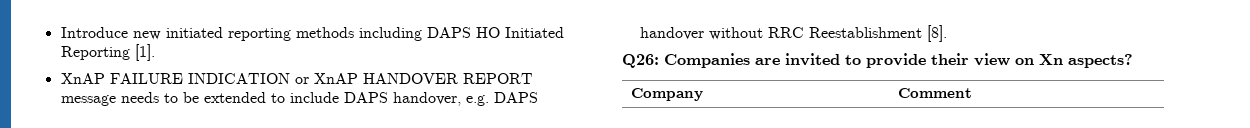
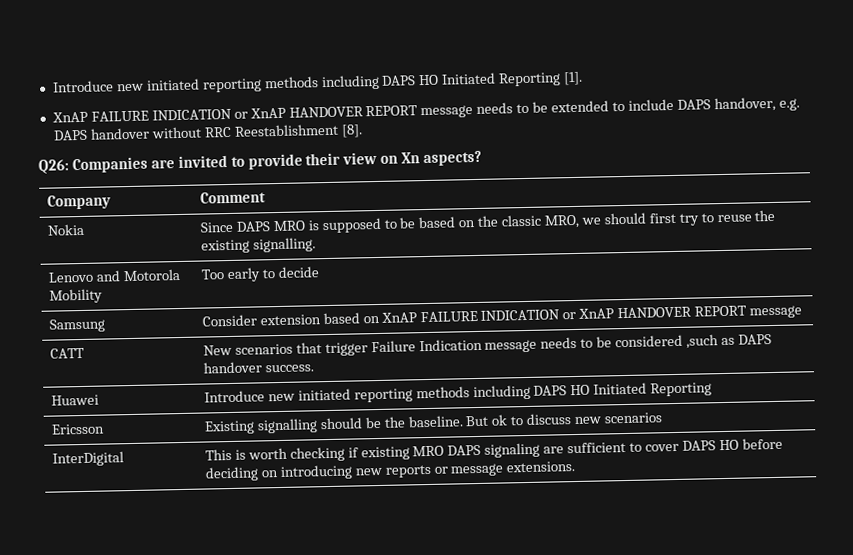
(973, 93) none -> [46,223,85,236] [199,209,776,234] [200,237,316,254] [47,268,180,283] [48,288,103,304] [200,266,319,283] [48,318,106,333] [201,305,803,327] [49,347,85,359] [202,334,772,357] [202,361,314,374] [50,394,99,406] [203,382,713,403] [50,423,105,435] [203,412,663,435] [51,451,124,467] [204,437,783,462] [204,461,576,482] // Nokia | Since DAPS MRO is supposed to be based on the classic MRO, we should first try to reuse the existing signalling. // Lenovo and Motorola Mobility | Too early to decide // Samsung | Consider extension based on XnAP FAILURE INDICATION or XnAP HANDOVER REPORT message // CATT | New scenarios that trigger Failure Indication message needs to be considered ,such as DAPS handover success. // Huawei | Introduce new initiated reporting methods including DAPS HO Initiated Reporting // Ericsson | Existing signalling should be the baseline. But ok to discuss new scenarios // InterDigital | This is worth checking if existing MRO DAPS signaling are sufficient to cover DAPS HO before deciding on introducing new reports or message extensions.

